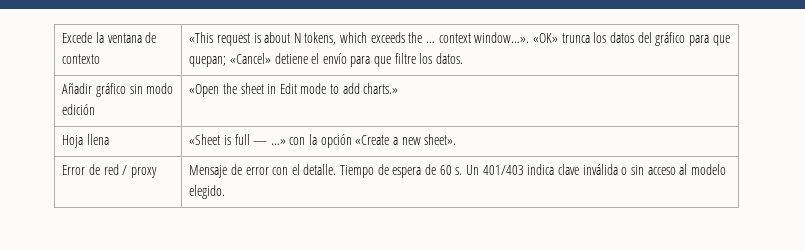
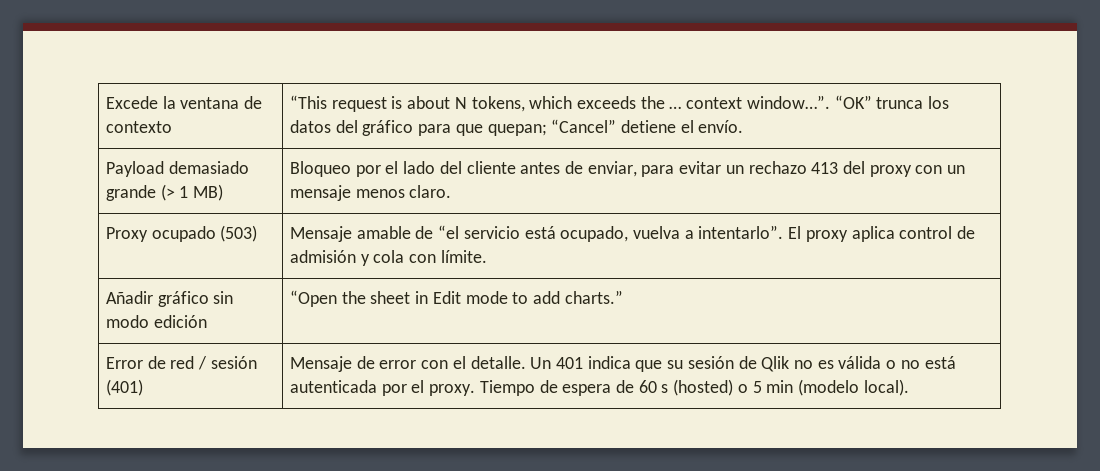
[189,32,214,43] «This -> [289,95,327,109] “This
[474,32,558,43] window…». «OK» -> [746,95,872,109] window…”. “OK”
[229,53,271,64] «Cancel» -> [551,119,617,133] “Cancel”
[322,53,464,67] envío para que filtre los datos. -> [698,120,744,133] [105,161,249,177] [105,184,224,201] [289,161,966,177] [289,185,452,201] [105,225,258,242] [289,225,976,242] [289,250,487,266] envío. // Payload demasiado grande (> 1 MB) | Bloqueo por el lado del cliente antes de enviar, para evitar un rechazo 413 del proxy con un mensaje menos claro. // Proxy ocupado (503) | Mensaje amable de “el servicio está ocupado, vuelva a intentarlo”. El proxy aplica control de admisión y cola con límite.
[189,84,220,97] «Open -> [289,290,337,307] “Open
[363,83,399,94] [62,134,109,148] [189,134,457,148] charts.» // Hoja llena | «Sheet is full — …» con la opción «Create a new sheet». -> [564,290,623,304] charts.”
[130,167,157,178] proxy -> [210,356,257,369] [105,379,143,396] sesión (401)
(337, 169) none -> [530,356,956,372] [289,380,476,396] Un 401 indica que su sesión de Qlik no es válida o no está autenticada por el proxy.
[455,164,726,175] [189,185,226,199] s. Un 401/403 indica clave inválida o sin acceso al modelo elegido. -> [661,379,909,396] s (hosted) o 5 min (modelo local).

